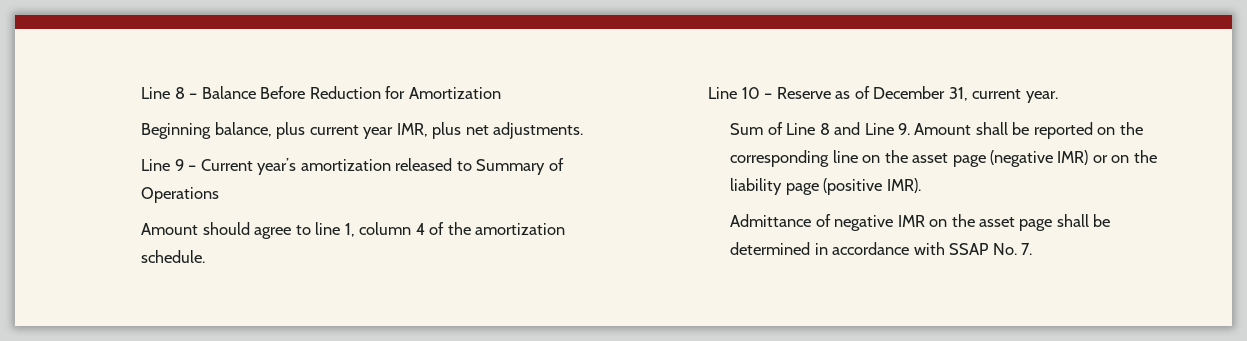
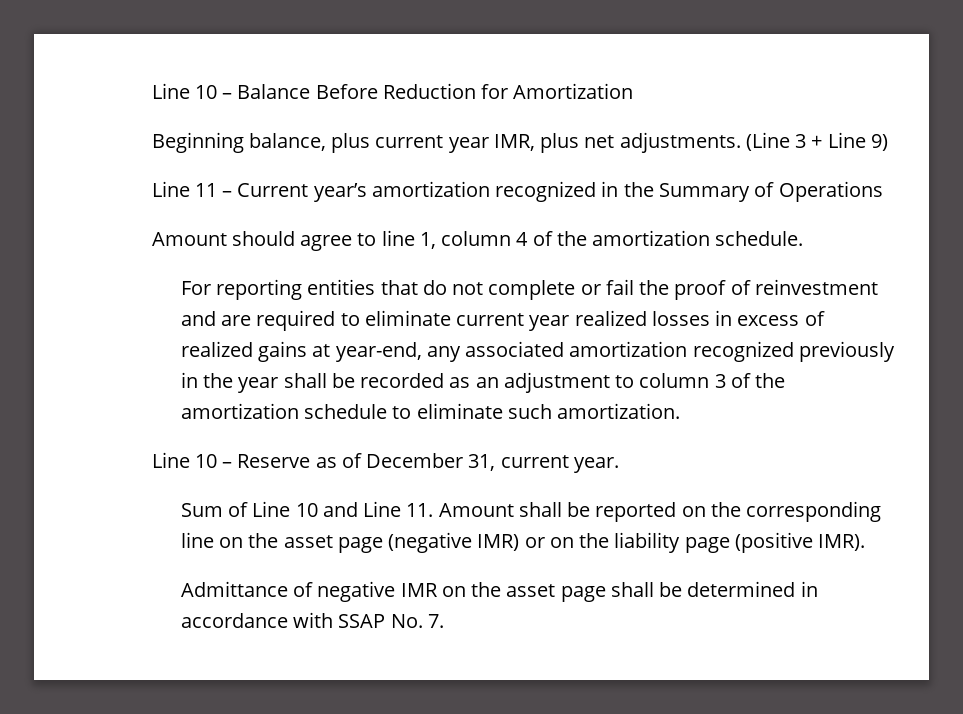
[141,87,185,99] Line 8 -> [151,83,217,99] Line 10
[141,159,184,171] // Line 9 -> [745,132,889,151] [151,181,217,197] (Line 3 + Line 9) // Line 11
[395,158,472,171] released to -> [495,181,654,202] recognized in the
(206, 256) none -> [180,279,878,300] [180,310,825,331] [180,341,895,362] [180,372,786,393] [180,403,681,419] // For reporting entities that do not complete or fail the proof of reinvestment and are required to eliminate current year realized losses in excess of realized gains at year-end, any associated amortization recognized previously in the year shall be recorded as an adjustment to column 3 of the amortization schedule to eliminate such amortization.
[819,123,830,135] 8 -> [295,503,318,517] 10
[897,123,910,135] 9. -> [406,503,434,517] 11.

